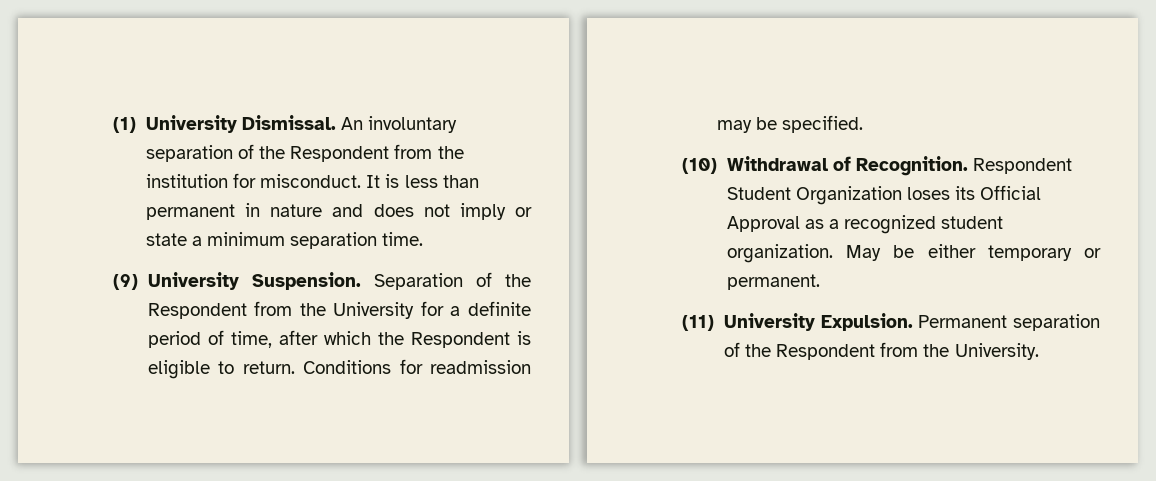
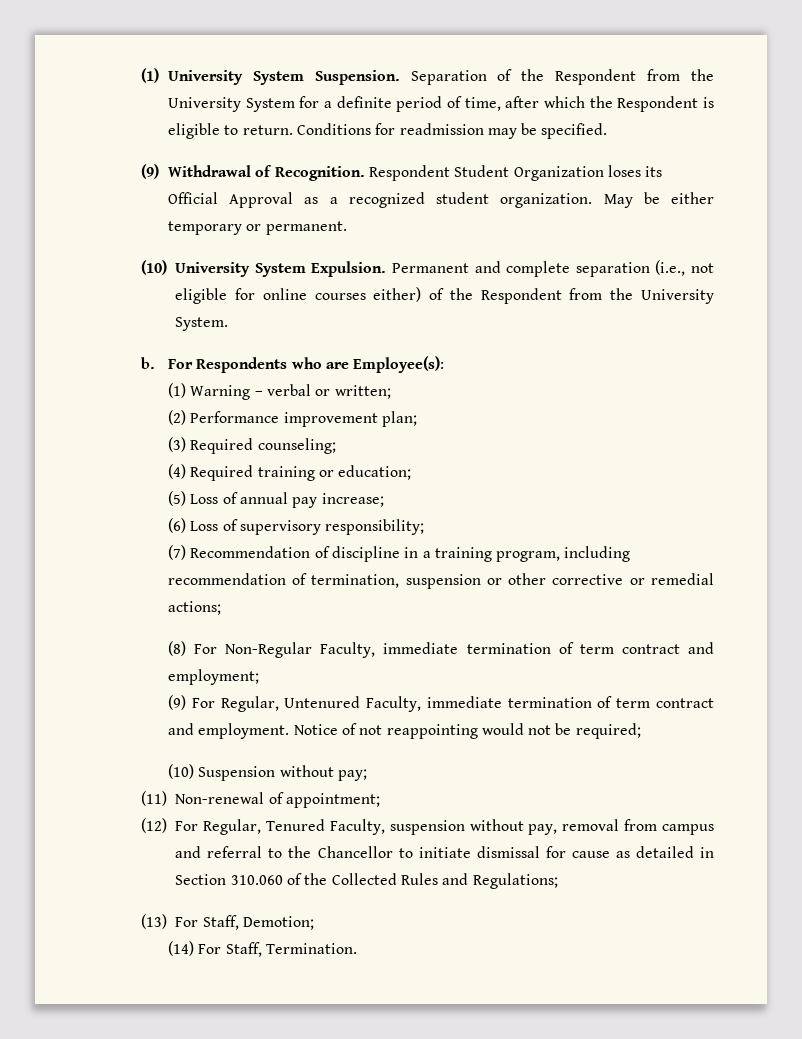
[242,115,458,133] [145,144,464,162] [145,173,479,188] [145,203,532,220] [145,232,424,249] [113,272,239,290] Dismissal. An involuntary separation of the Respondent from the institution for misconduct. It is less than permanent in nature and does not imply or state a minimum separation time. // (9) University -> [252,71,304,85] System
(415, 310) none -> [245,98,295,112] System
[682,158,718,174] (10) -> [141,164,160,179] (9)
[682,313,1100,331] [723,342,1039,360] (11) University Expulsion. Permanent separation of the Respondent from the University. -> [141,260,714,277] [175,287,714,304] [175,317,229,331] [141,356,445,373] [167,383,391,400] [167,410,417,427] [167,437,336,454] [167,464,412,481] [167,491,384,508] [167,518,425,535] [167,545,631,562] [167,573,714,589] [167,601,221,615] [167,641,714,658] [167,669,259,685] [167,695,714,712] [167,723,641,739] [167,764,367,781] [141,791,380,808] [141,818,714,835] [175,846,715,858] [175,873,558,889] [141,914,314,930] [167,941,357,957] (10) University System Expulsion. Permanent and complete separation (i.e., not eligible for online courses either) of the Respondent from the University System. // b. For Respondents who are Employee(s): // (1) Warning – verbal or written; // (2) Performance improvement plan; // (3) Required counseling; // (4) Required training or education; // (5) Loss of annual pay increase; // (6) Loss of supervisory responsibility; // (7) Recommendation of discipline in a training program, including recommendation of termination, suspension or other corrective or remedial actions; // (8) For Non-Regular Faculty, immediate termination of term contract and employment; // (9) For Regular, Untenured Faculty, immediate termination of term contract and employment. Notice of not reappointing would not be required; // (10) Suspension without pay; // (11) Non-renewal of appointment; // (12) For Regular, Tenured Faculty, suspension without pay, removal from campus and referral to the Chancellor to initiate dismissal for cause as detailed in Section 310.060 of the Collected Rules and Regulations; // (13) For Staff, Demotion; // (14) For Staff, Termination.

